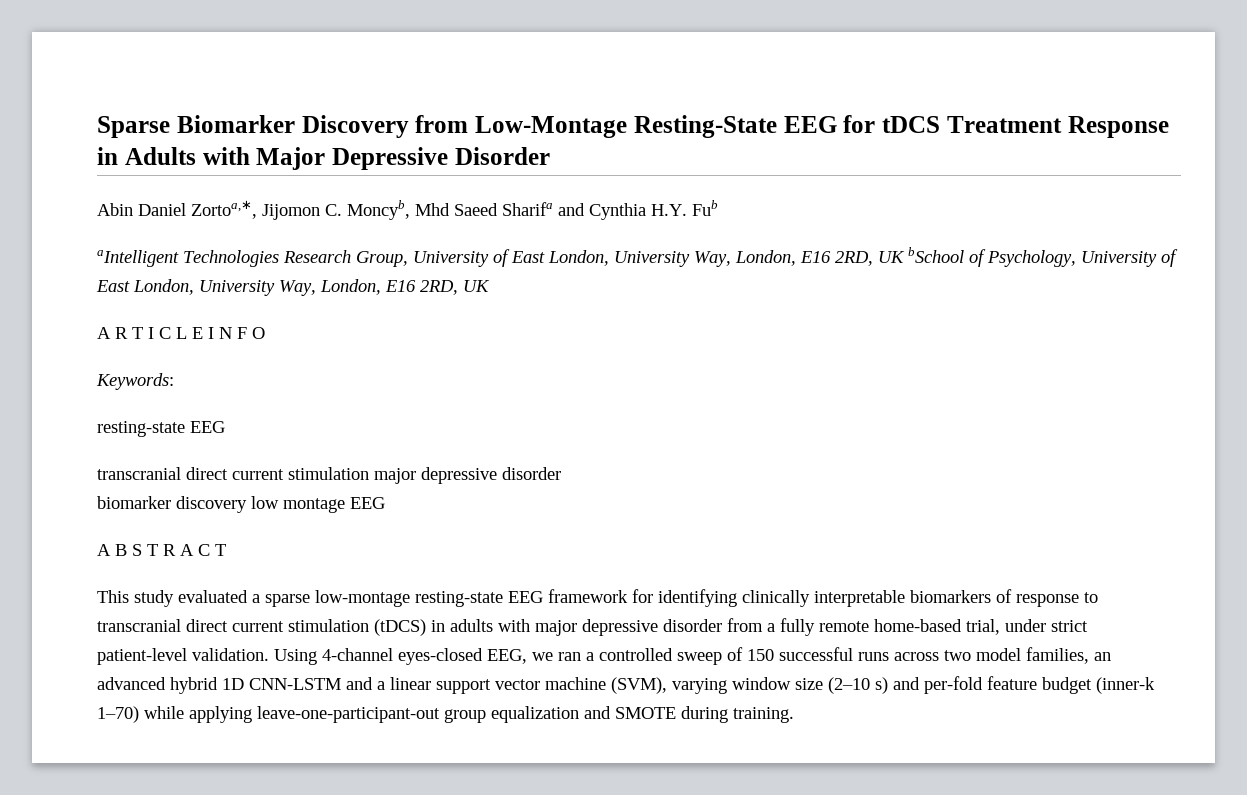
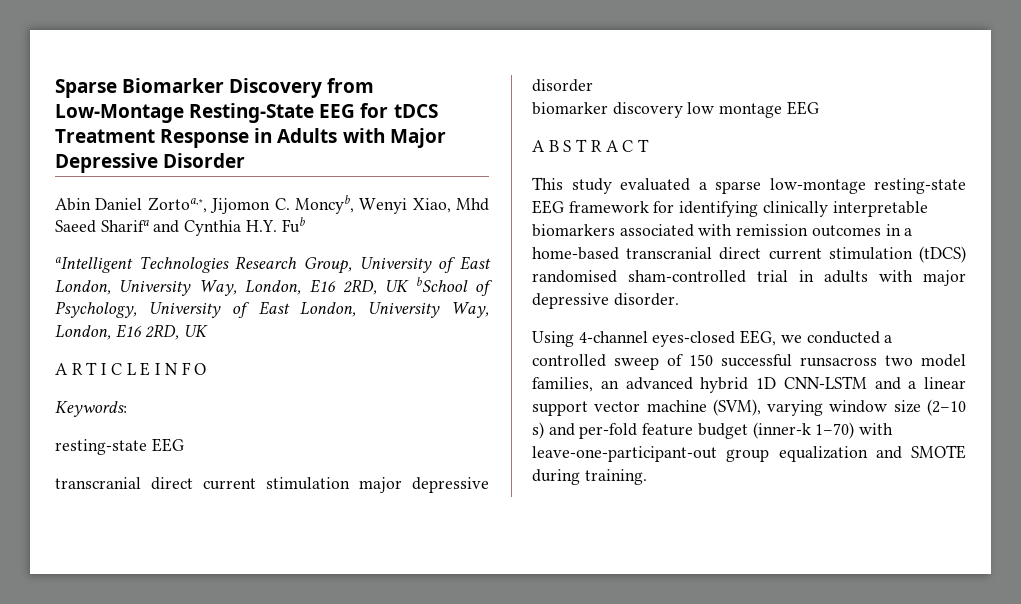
(410, 210) none -> [359,198,451,214] Wenyi Xiao,
[996,589,1098,607] of response to -> [619,224,913,237] [532,247,619,260] associated with remission outcomes in a home-based
(426, 627) none -> [532,270,788,283] randomised sham-controlled trial
[663,618,1088,636] [97,648,269,665] disorder from a fully remote home-based trial, under strict patient-level validation. -> [613,293,679,306] disorder. //
[558,652,581,661] ran -> [806,331,880,344] conducted
[858,652,939,661] runs across -> [800,357,877,367] runsacross
[144,706,252,723] while applying -> [859,423,894,435] with

